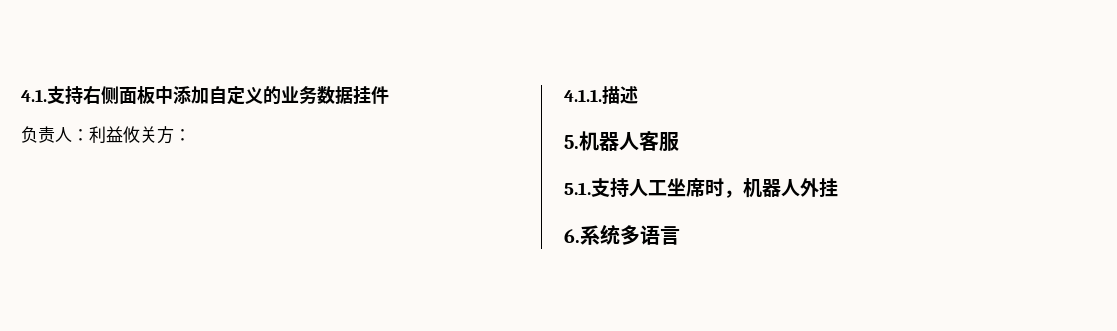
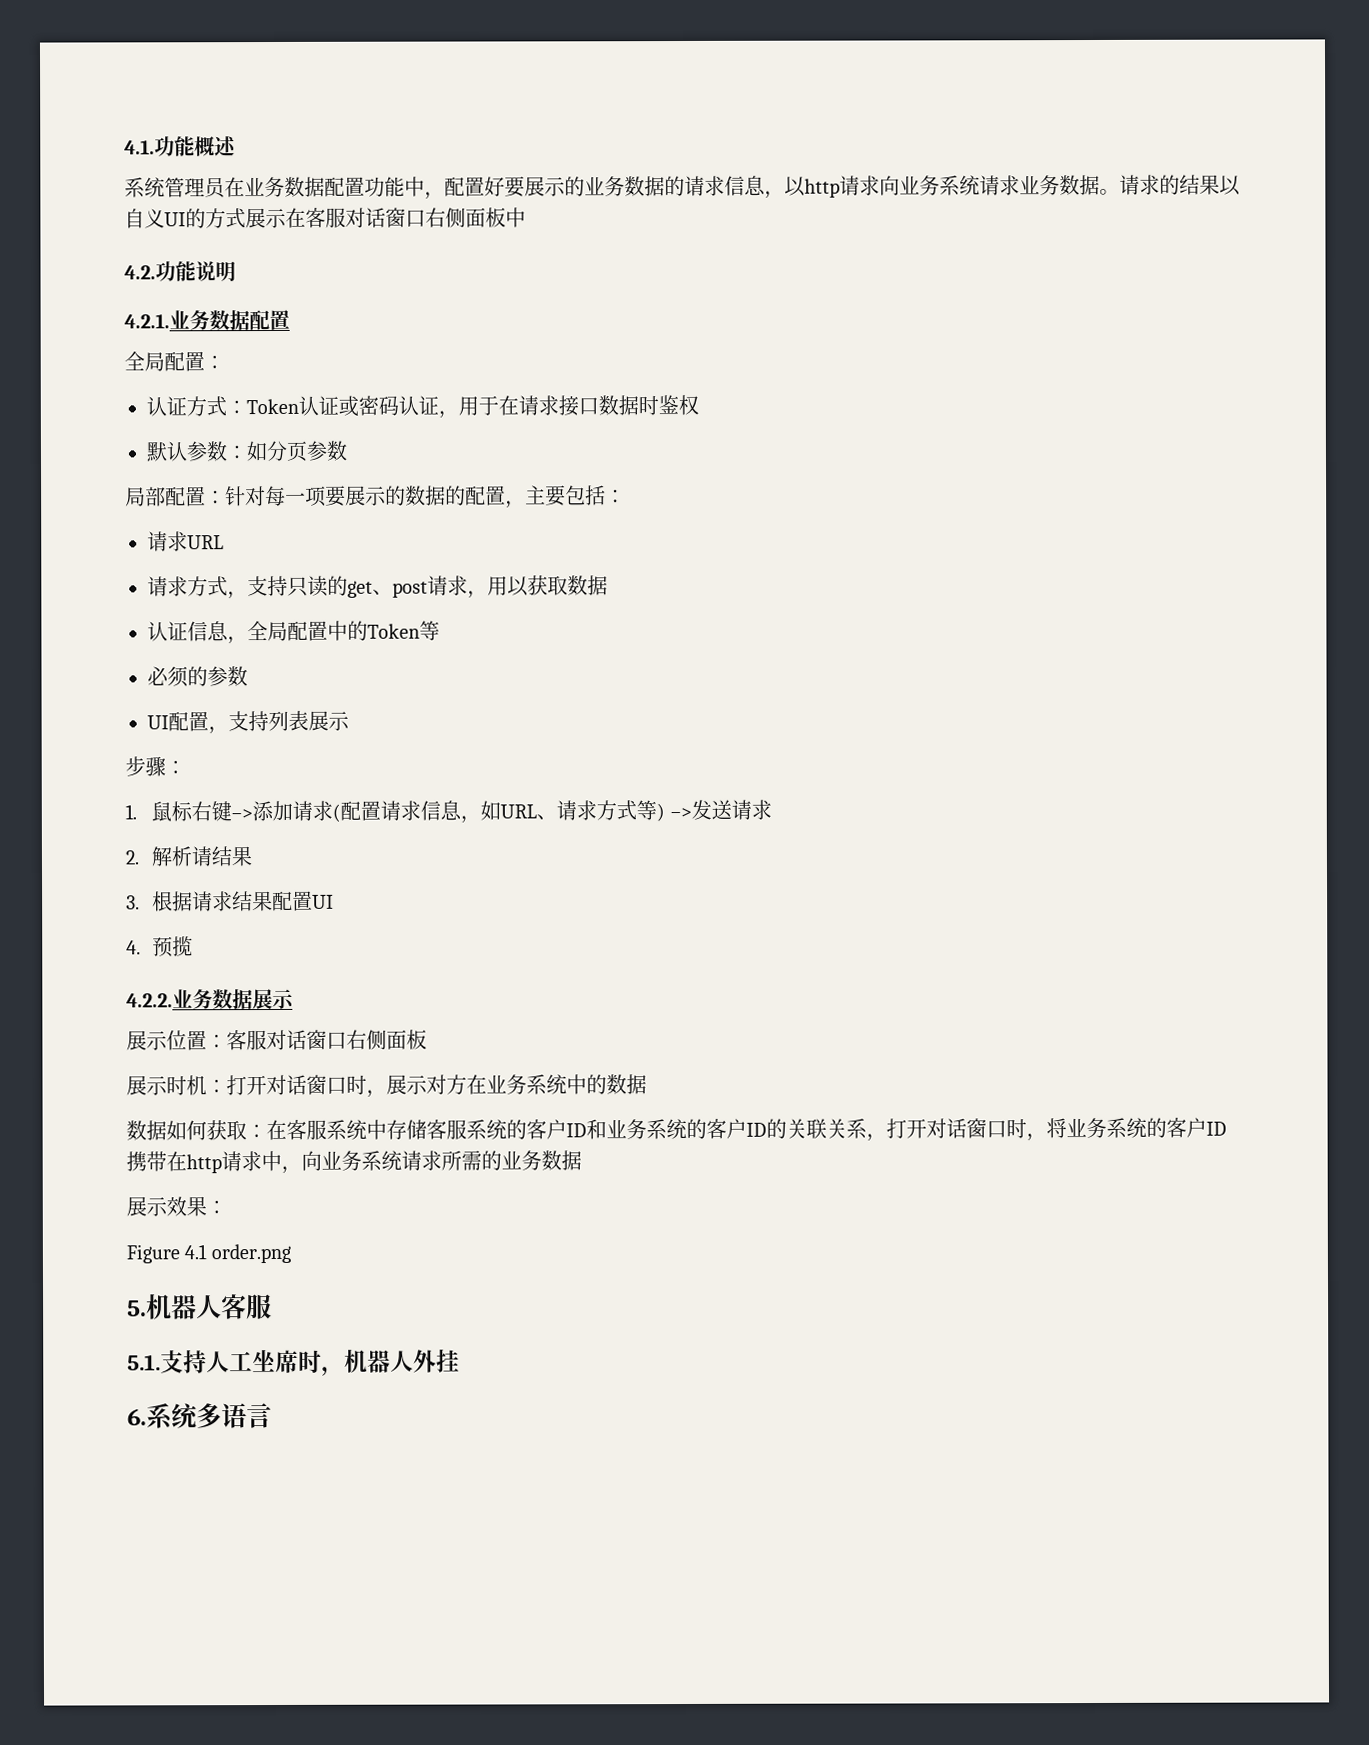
[47,86,389,105] [21,126,191,144] [564,86,638,104] 支持右侧面板中添加自定义的业务数据挂件 // 负责人：利益攸关方： // 4.1.1.描述 -> [154,136,237,157] [124,174,1241,200] [124,207,526,229] [124,261,236,282] [124,309,290,331] [124,351,225,372] [146,394,699,419] [146,440,347,462] [125,485,626,509] [147,531,224,552] [147,575,608,600] [147,620,440,645] [147,666,248,688] [147,710,350,735] [125,756,186,777] [125,799,772,824] [125,846,253,867] [126,890,335,912] [126,936,194,958] [126,988,295,1010] [126,1029,427,1051] [126,1074,647,1098] [126,1117,1227,1142] [126,1150,582,1174] [126,1196,227,1217] [126,1243,291,1264] 功能概述 // 系统管理员在业务数据配置功能中，配置好要展示的业务数据的请求信息，以http请求向业务系统请求业务数据。请求的结果以自义UI的方式展示在客服对话窗口右侧面板中 // 4.2.功能说明 // 4.2.1.业务数据配置 // 全局配置： // 认证方式：Token认证或密码认证，用于在请求接口数据时鉴权 // 默认参数：如分页参数 // 局部配置：针对每一项要展示的数据的配置，主要包括： // 请求URL // 请求方式，支持只读的get、post请求，用以获取数据 // 认证信息，全局配置中的Token等 // 必须的参数 // UI配置，支持列表展示 // 步骤： // 1.鼠标右键–>添加请求(配置请求信息，如URL、请求方式等) –>发送请求 // 2.解析请结果 // 3.根据请求结果配置UI // 4.预揽 // 4.2.2.业务数据展示 // 展示位置：客服对话窗口右侧面板 // 展示时机：打开对话窗口时，展示对方在业务系统中的数据 // 数据如何获取：在客服系统中存储客服系统的客户ID和业务系统的客户ID的关联关系，打开对话窗口时，将业务系统的客户ID携带在http请求中，向业务系统请求所需的业务数据 // 展示效果： // Figure 4.1 order.png

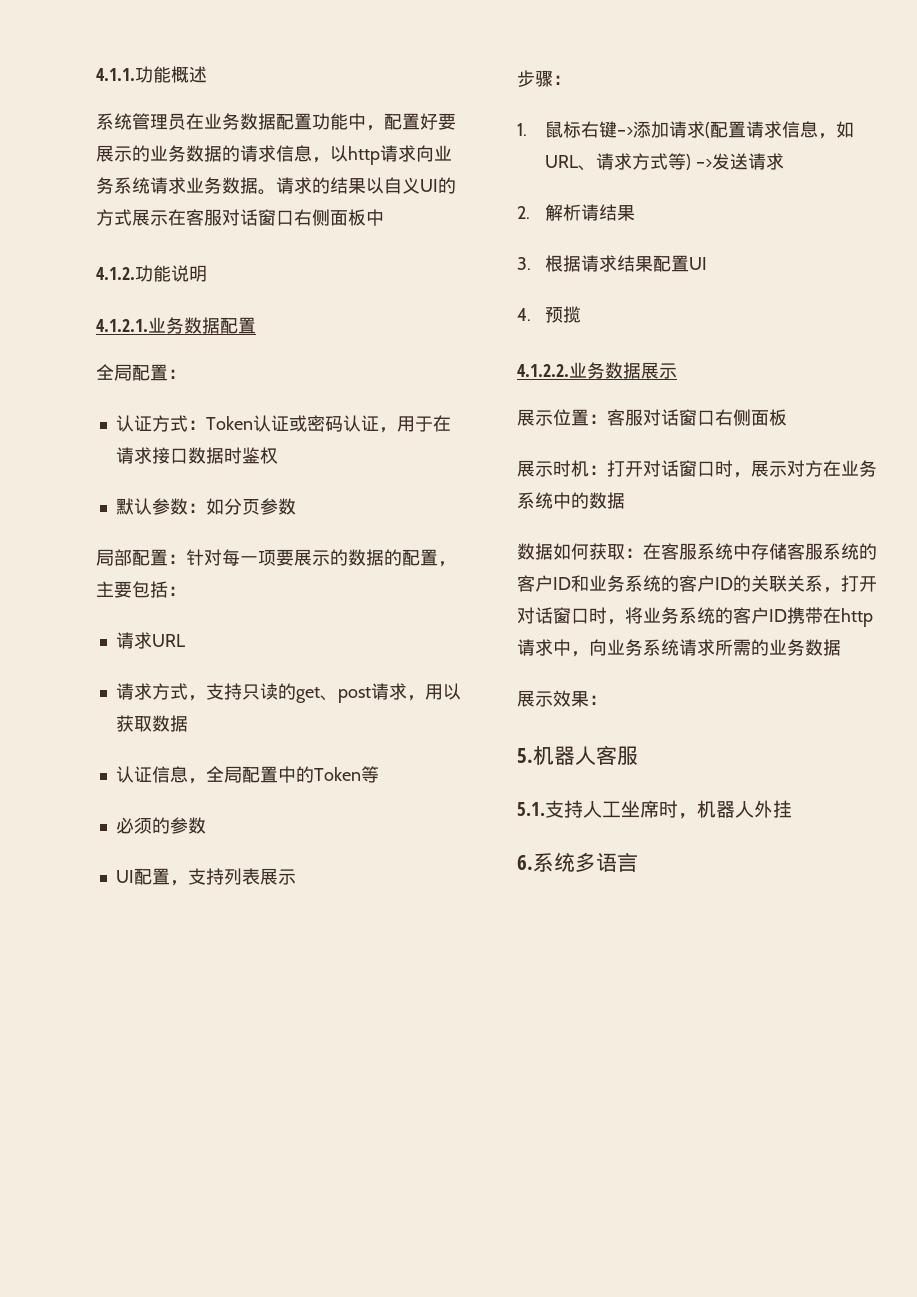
[124,140,155,155] 4.1. -> [96,68,135,81] 4.1.1.
[124,265,156,280] 4.2. -> [96,267,135,280] 4.1.2.
[124,314,170,329] 4.2.1. -> [96,319,148,332] 4.1.2.1.
[126,993,173,1008] 4.2.2. -> [517,364,569,377] 4.1.2.2.
[126,1243,291,1264] // Figure 4.1 order.png -> (607, 700) none

